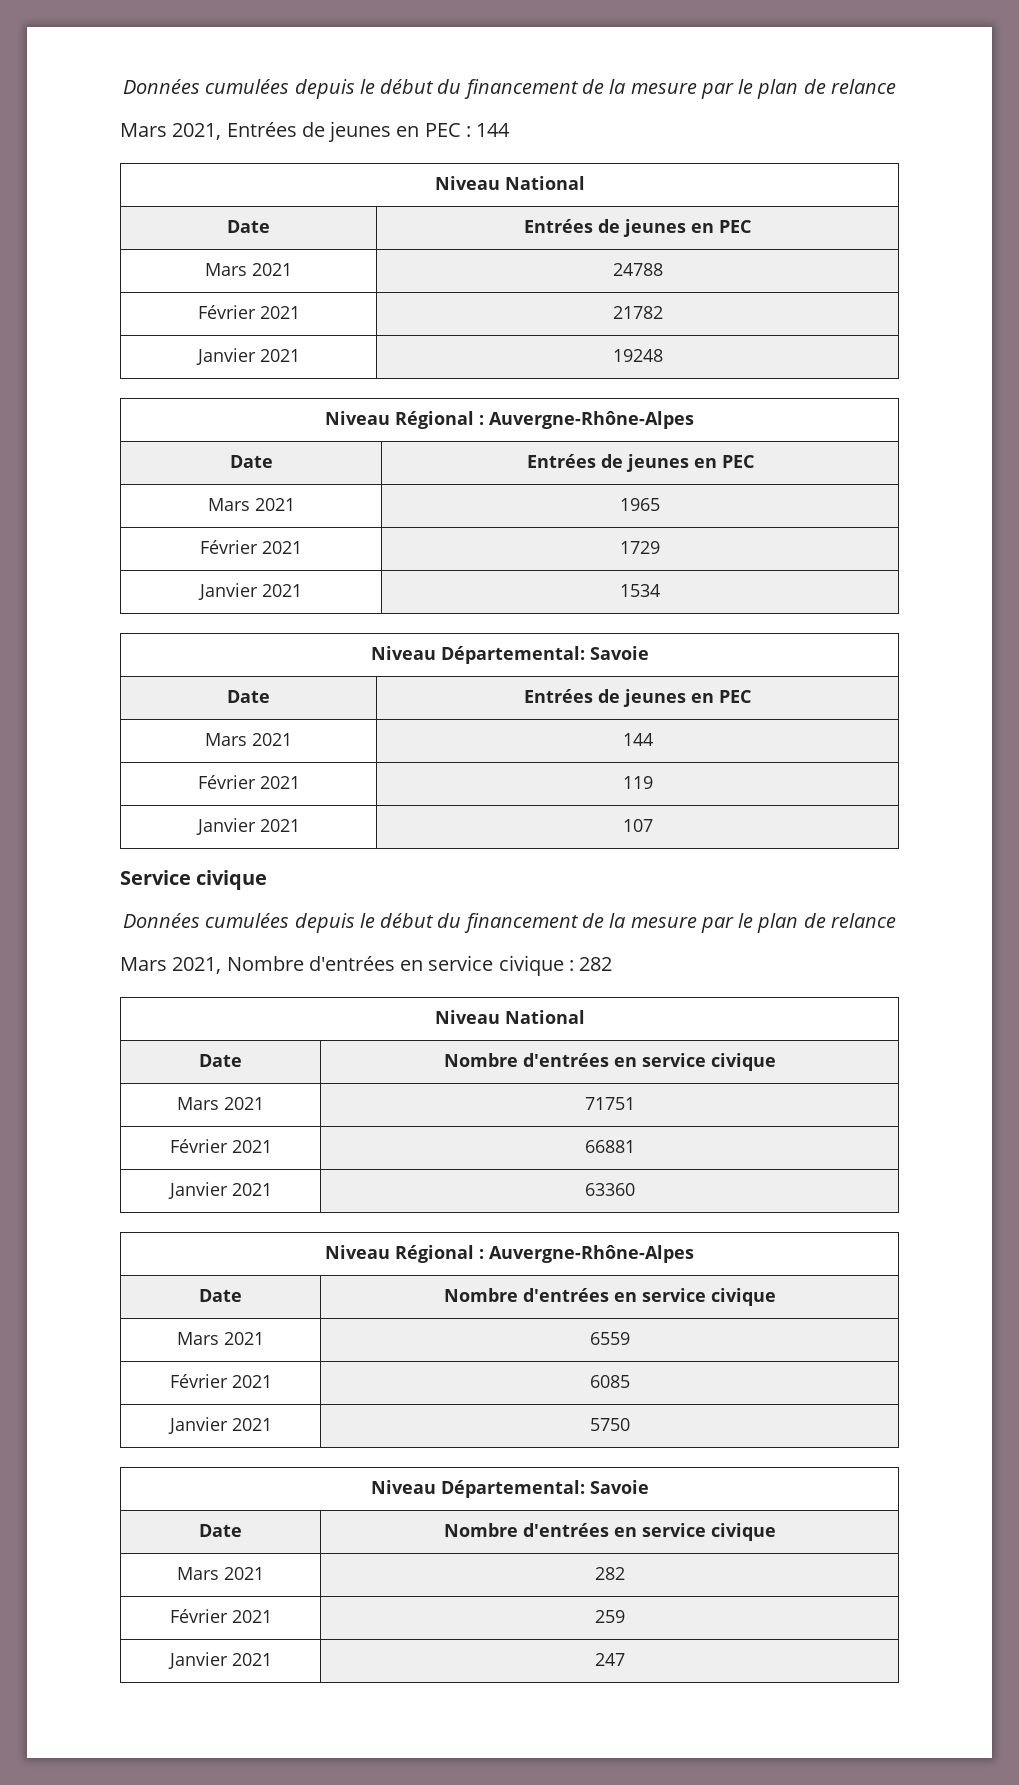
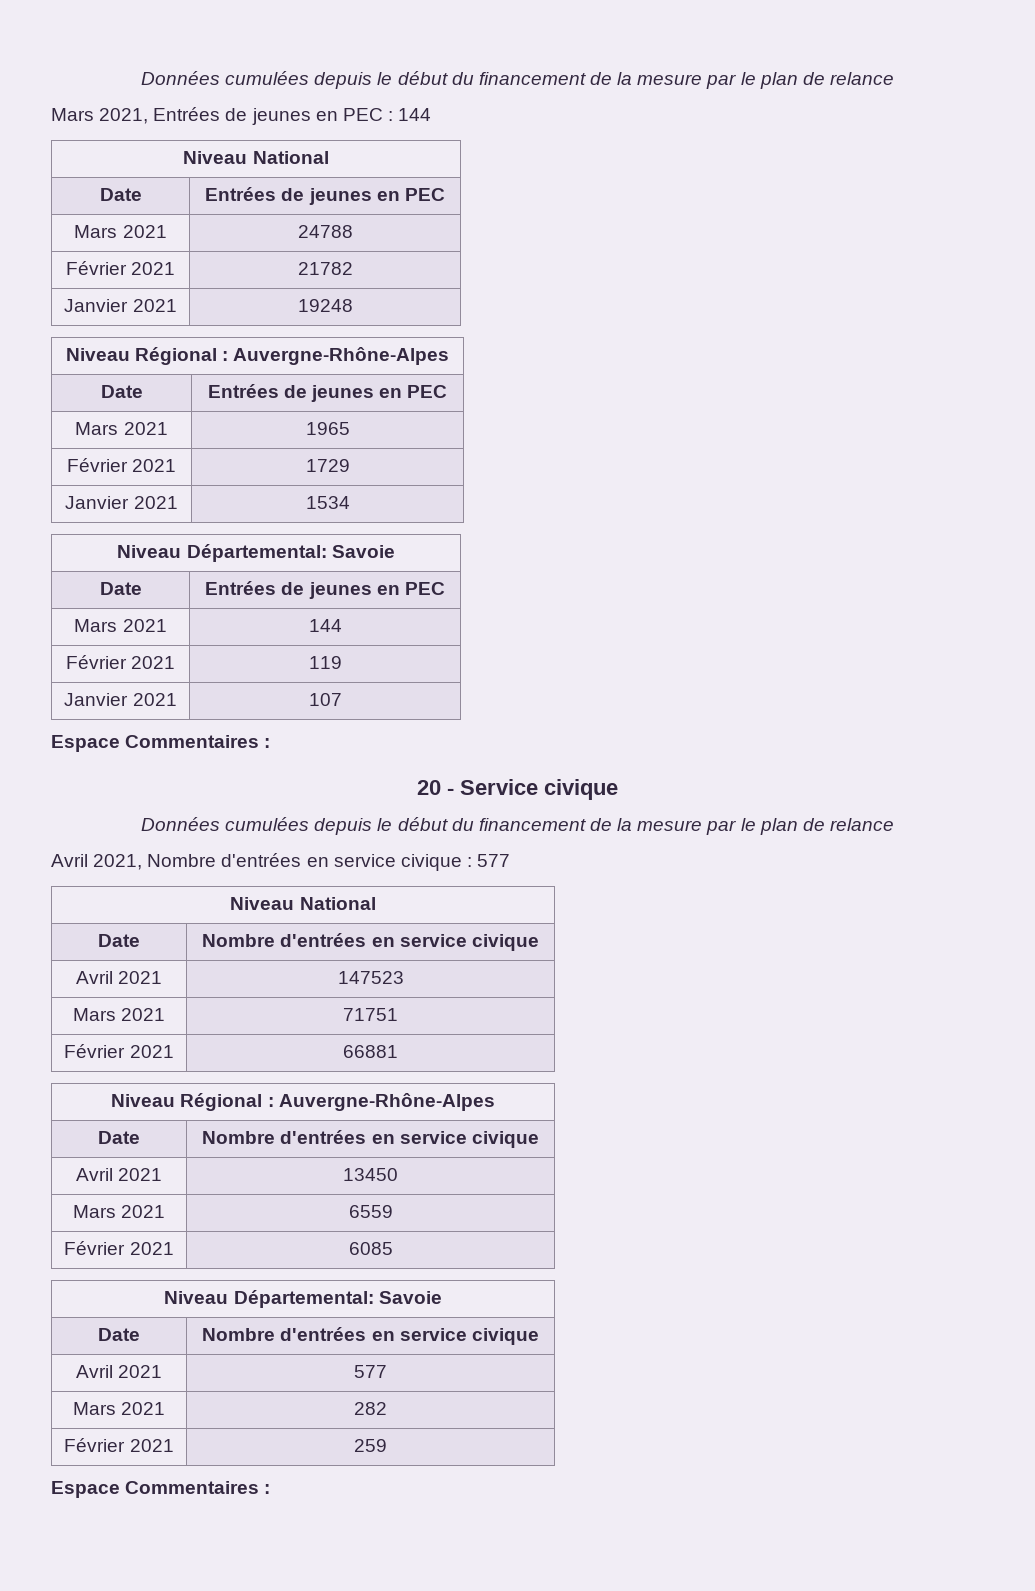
(653, 825) none -> [51,735,271,752] [417,780,454,795] Espace Commentaires : // 20 -
[120,957,167,971] Mars -> [51,854,88,867] Avril
[579,957,613,971] 282 -> [477,854,511,867] 577
(776, 1062) none -> [75,971,163,984] [337,971,404,984] // Avril 2021 | 147523
[167,1182,272,1199] [584,1183,635,1196] // Janvier 2021 | 63360 -> (398, 1051) none
(776, 1297) none -> [75,1168,163,1181] [343,1168,398,1181] // Avril 2021 | 13450
[167,1417,272,1434] [589,1418,630,1431] // Janvier 2021 | 5750 -> (393, 1248) none
(776, 1532) none -> [75,1365,163,1378] [354,1365,387,1378] // Avril 2021 | 577
[167,1652,272,1669] [594,1653,625,1666] // Janvier 2021 | 247 -> [51,1481,271,1498] // Espace Commentaires :

